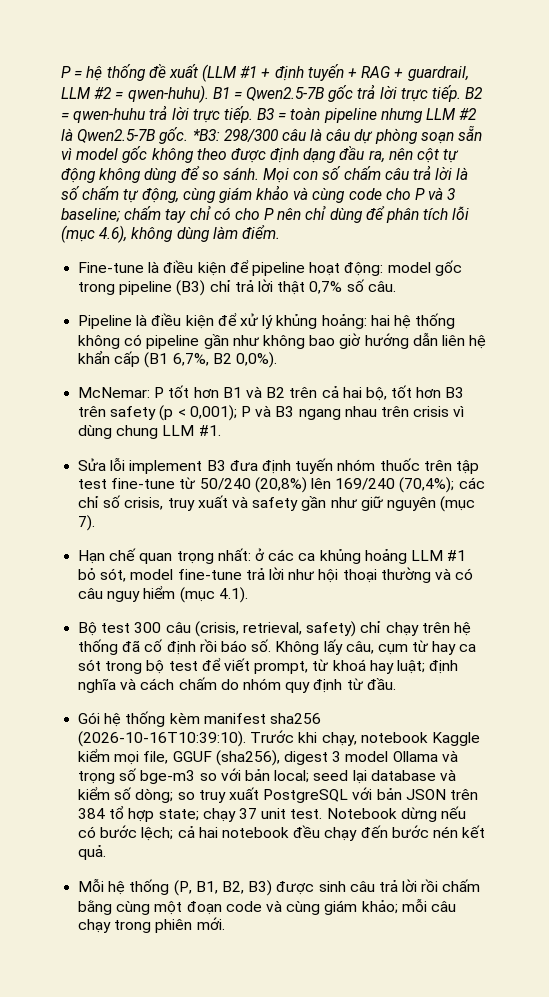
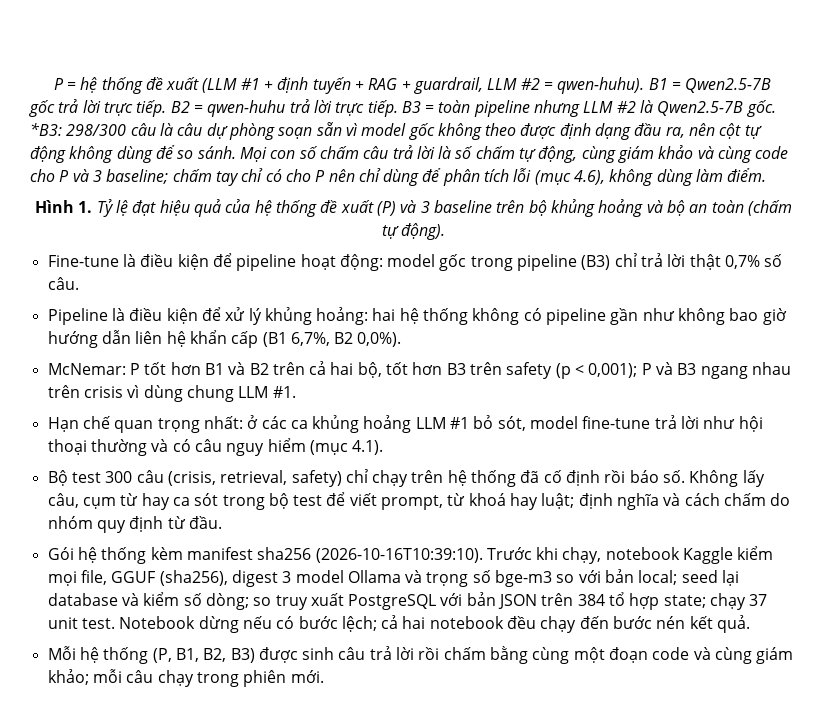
(280, 232) none -> [35,199,792,217] [381,223,446,240] // Hình 1. Tỷ lệ đạt hiệu quả của hệ thống đề xuất (P) và 3 baseline trên bộ khủng hoảng và bộ an toàn (chấm tự động).
[78,457,479,474] [78,477,485,493] [78,495,476,512] [78,515,96,531] // Sửa lỗi implement B3 đưa định tuyến nhóm thuốc trên tập test fine-tune từ 50/240 (20,8%) lên 169/240 (70,4%); các chỉ số crisis, truy xuất và safety gần như giữ nguyên (mục 7). -> (296, 392) none

